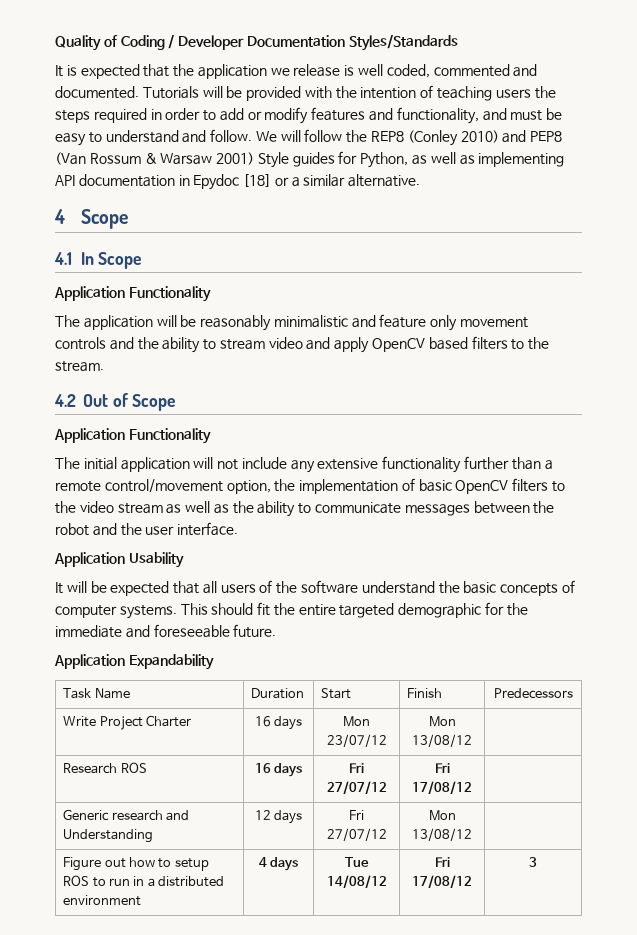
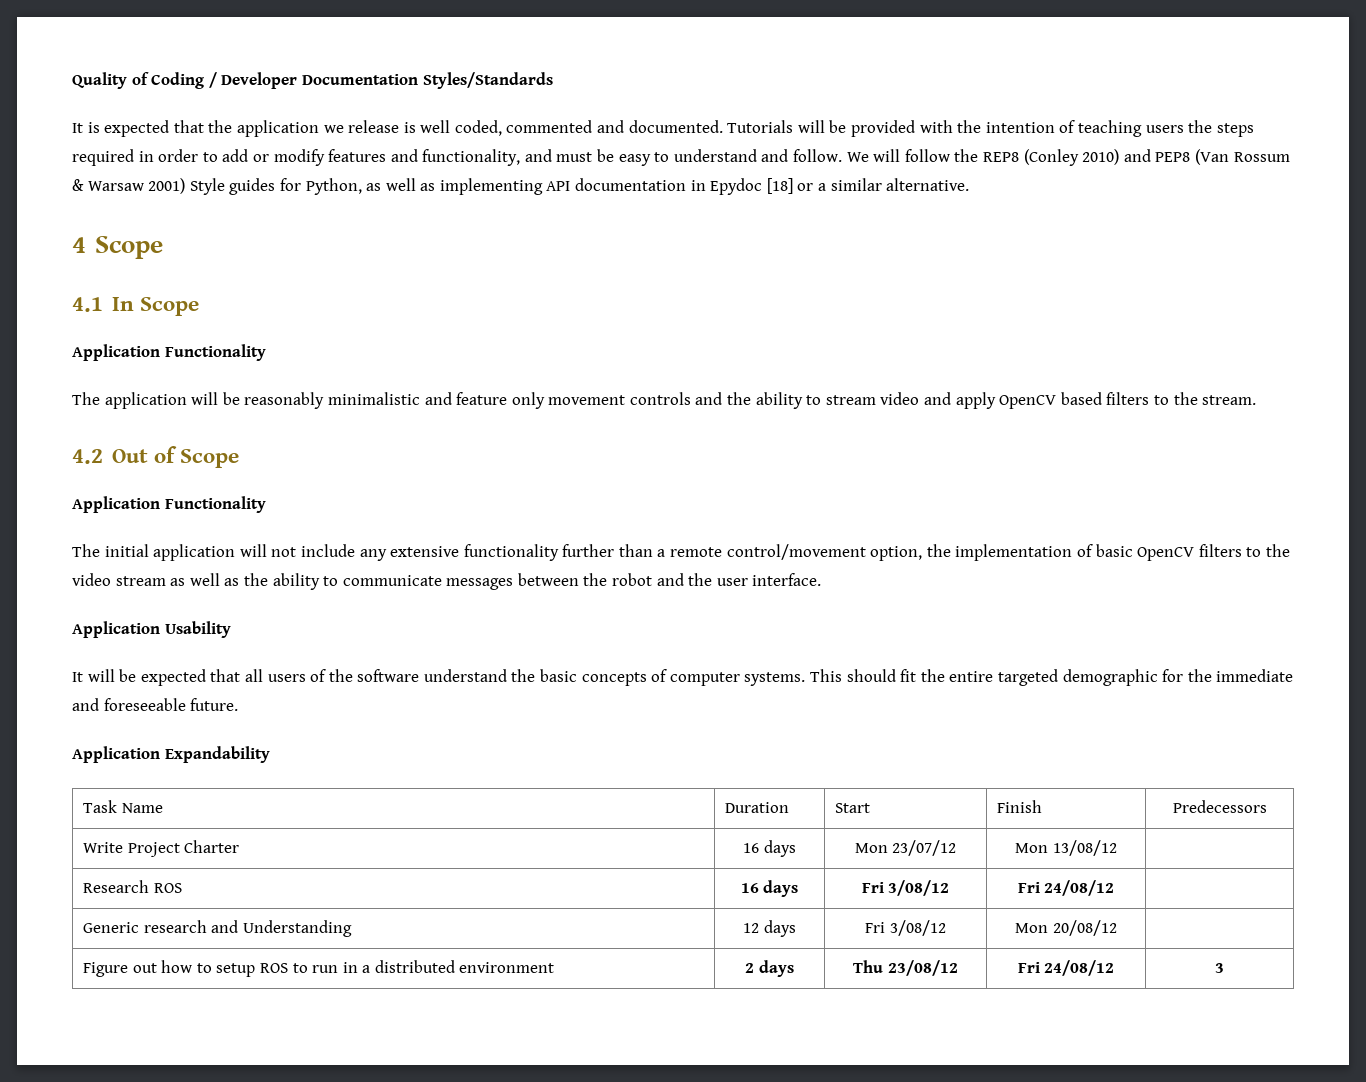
[326,781,387,795] [434,763,450,773] [411,781,472,795] 27/07/12 | Fri 17/08/12 -> [888,880,950,896] [1017,880,1115,896] 3/08/12 | Fri 24/08/12
[326,828,387,841] [428,810,456,821] [411,828,472,841] 27/07/12 | Mon 13/08/12 -> [889,920,946,936] [1015,920,1117,936] 3/08/12 | Mon 20/08/12
[258,857,299,871] [344,857,369,867] [326,875,387,889] [434,857,450,867] [411,875,472,889] 4 days | Tue 14/08/12 | Fri 17/08/12 -> [745,960,794,977] [853,960,958,976] [1017,960,1115,976] 2 days | Thu 23/08/12 | Fri 24/08/12

